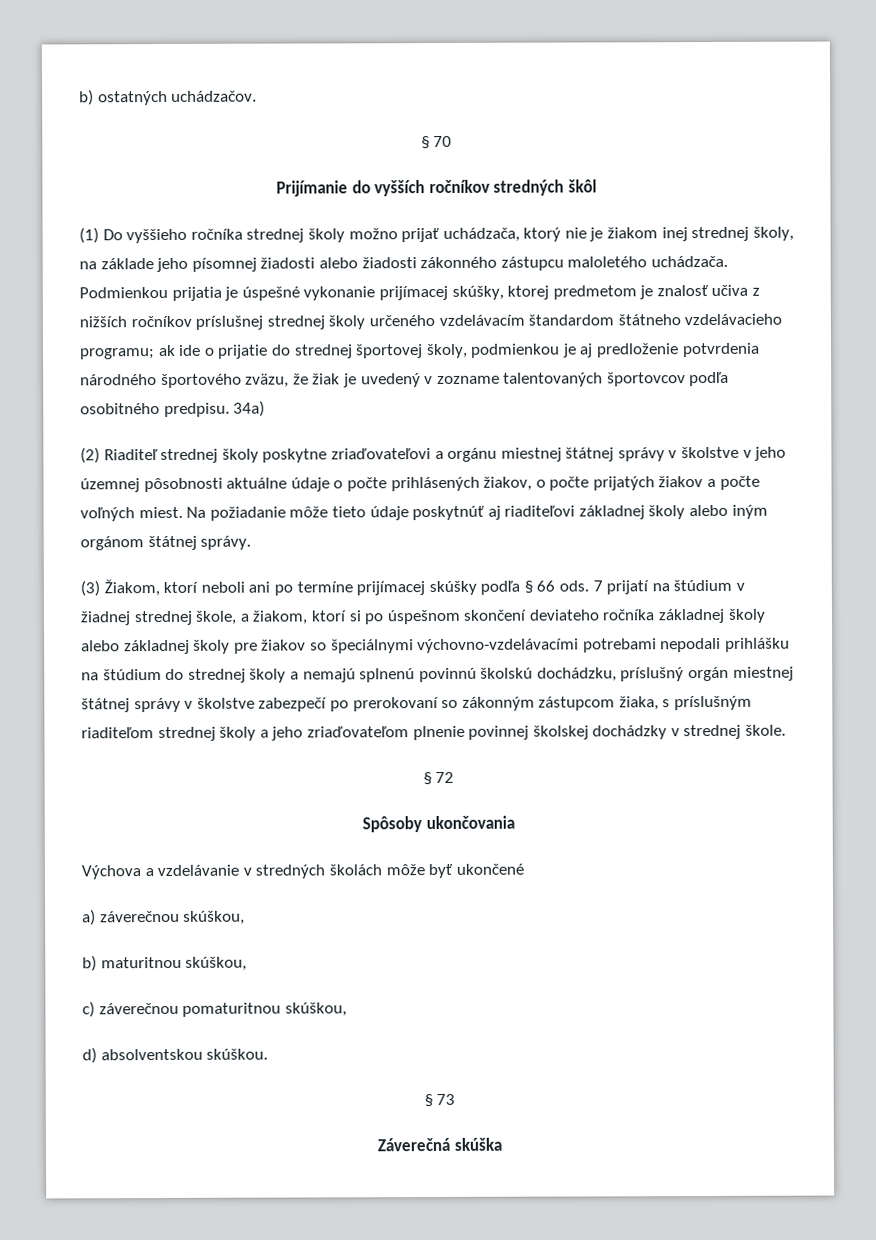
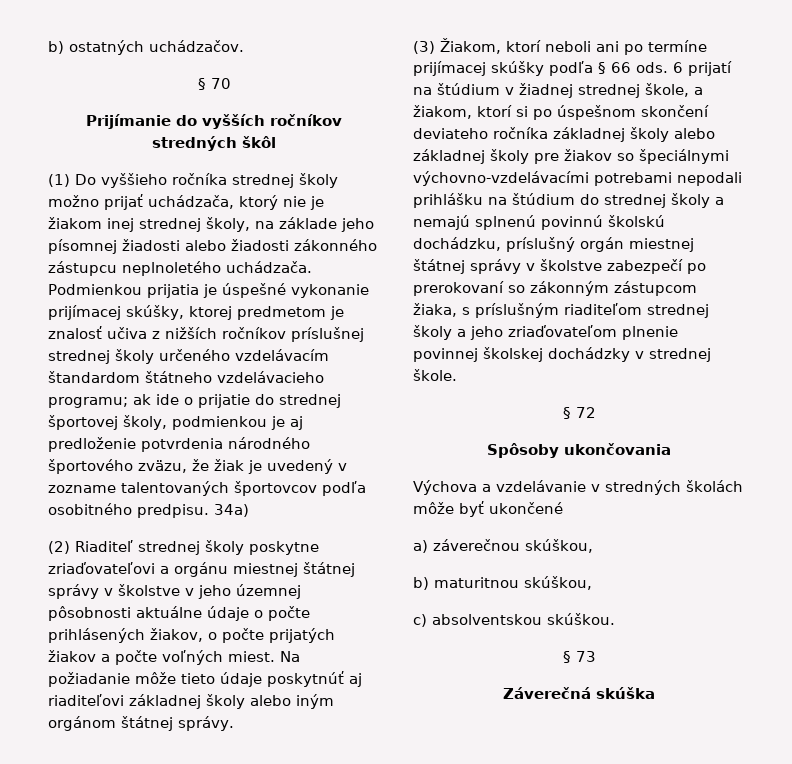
[567,256,648,268] maloletého -> [122,261,221,276] neplnoletého
[592,580,603,592] 7 -> [673,62,683,73] 6
[98,1002,347,1017] [82,1047,97,1064] záverečnou pomaturitnou skúškou, // d) -> (427, 620) none

